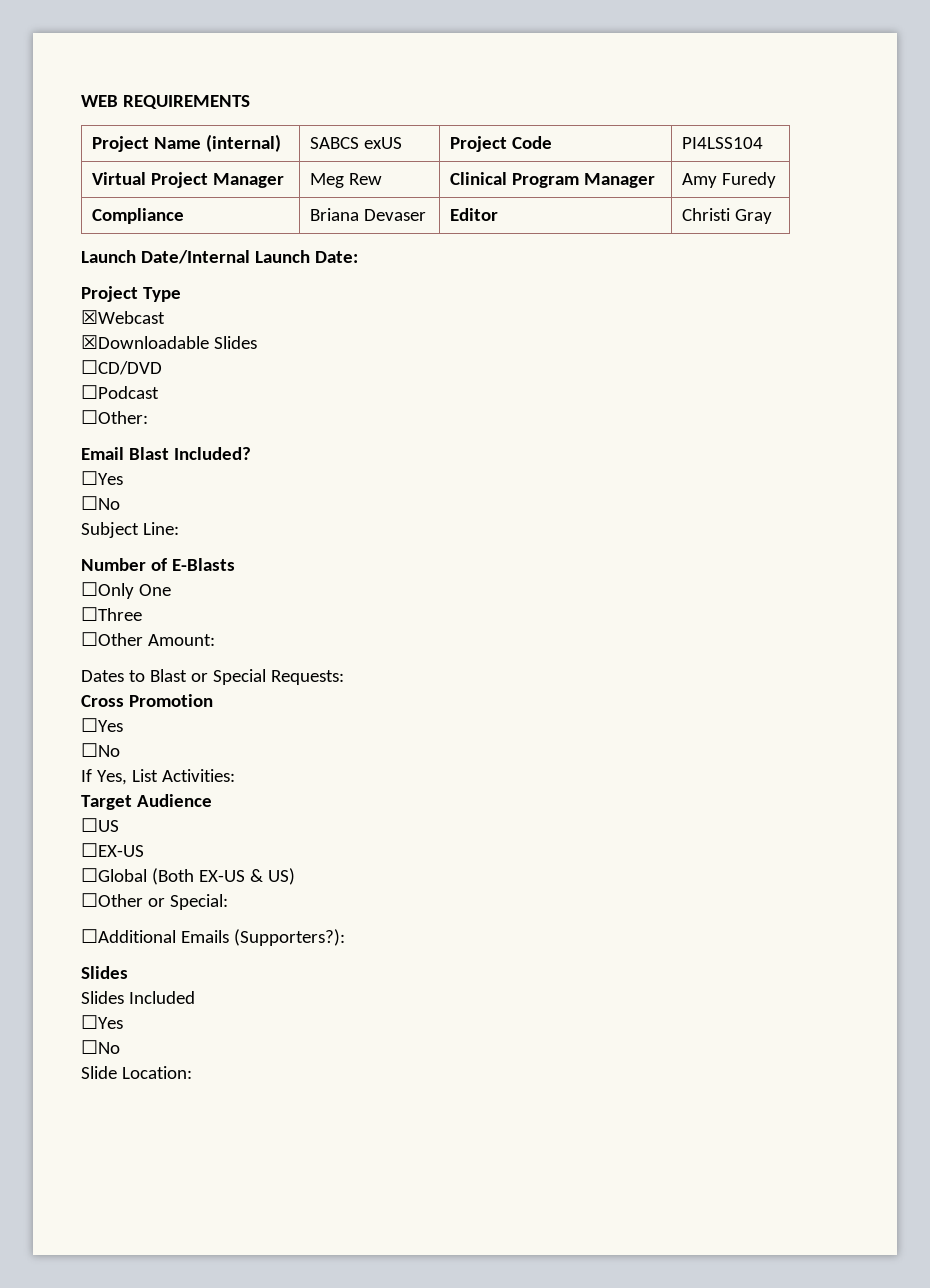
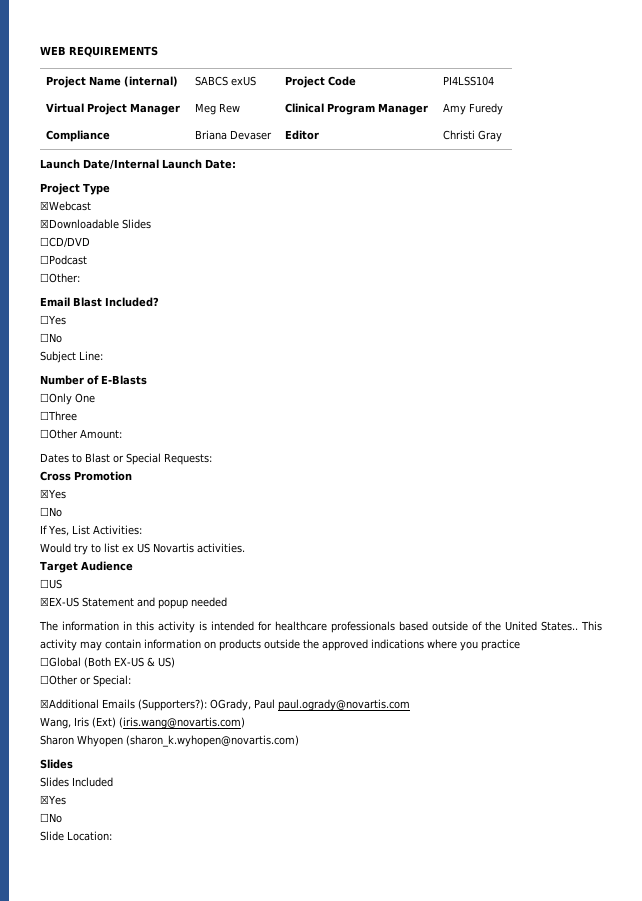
[81,718,123,732] ☐Yes -> [40,489,66,499] ☒Yes
[81,794,212,810] [81,818,119,832] [81,843,144,857] Target Audience // ☐US // ☐EX-US -> [40,543,245,555] [40,561,133,573] [40,579,62,589] [40,597,227,609] [39,621,602,633] [40,639,520,651] Would try to list ex US Novartis activities. // Target Audience // ☐US // ☒EX-US Statement and popup needed // The information in this activity is intended for healthcare professionals based outside of the United States.. This activity may contain information on products outside the approved indications where you practice
[81,929,176,943] ☐Additional -> [40,699,99,709] ☒Additional
(345, 937) none -> [210,699,410,711] [40,717,245,729] [40,735,299,747] OGrady, Paul paul.ogrady@novartis.com // Wang, Iris (Ext) (iris.wang@novartis.com) // Sharon Whyopen (sharon_k.wyhopen@novartis.com)
[81,1015,123,1029] ☐Yes -> [40,795,66,805] ☒Yes

